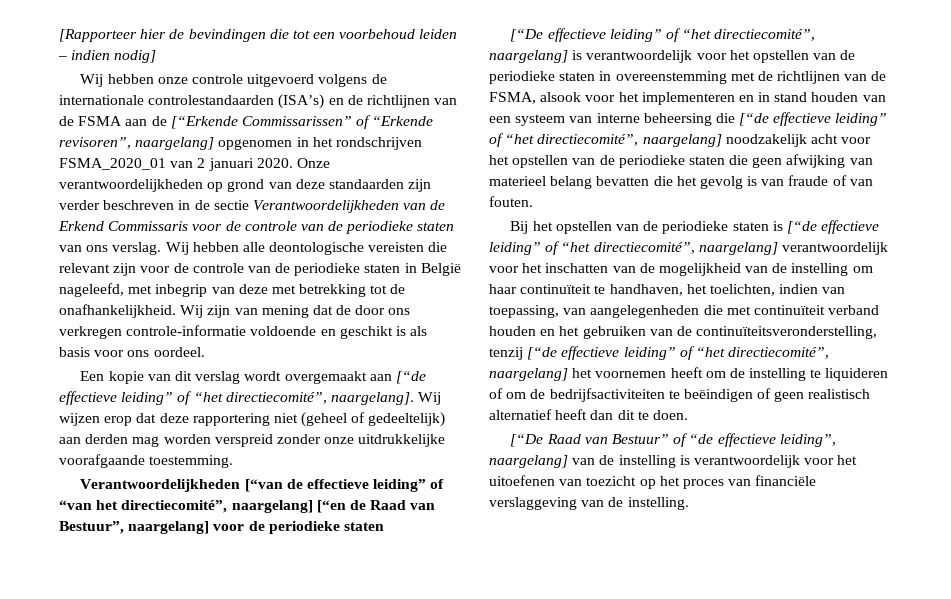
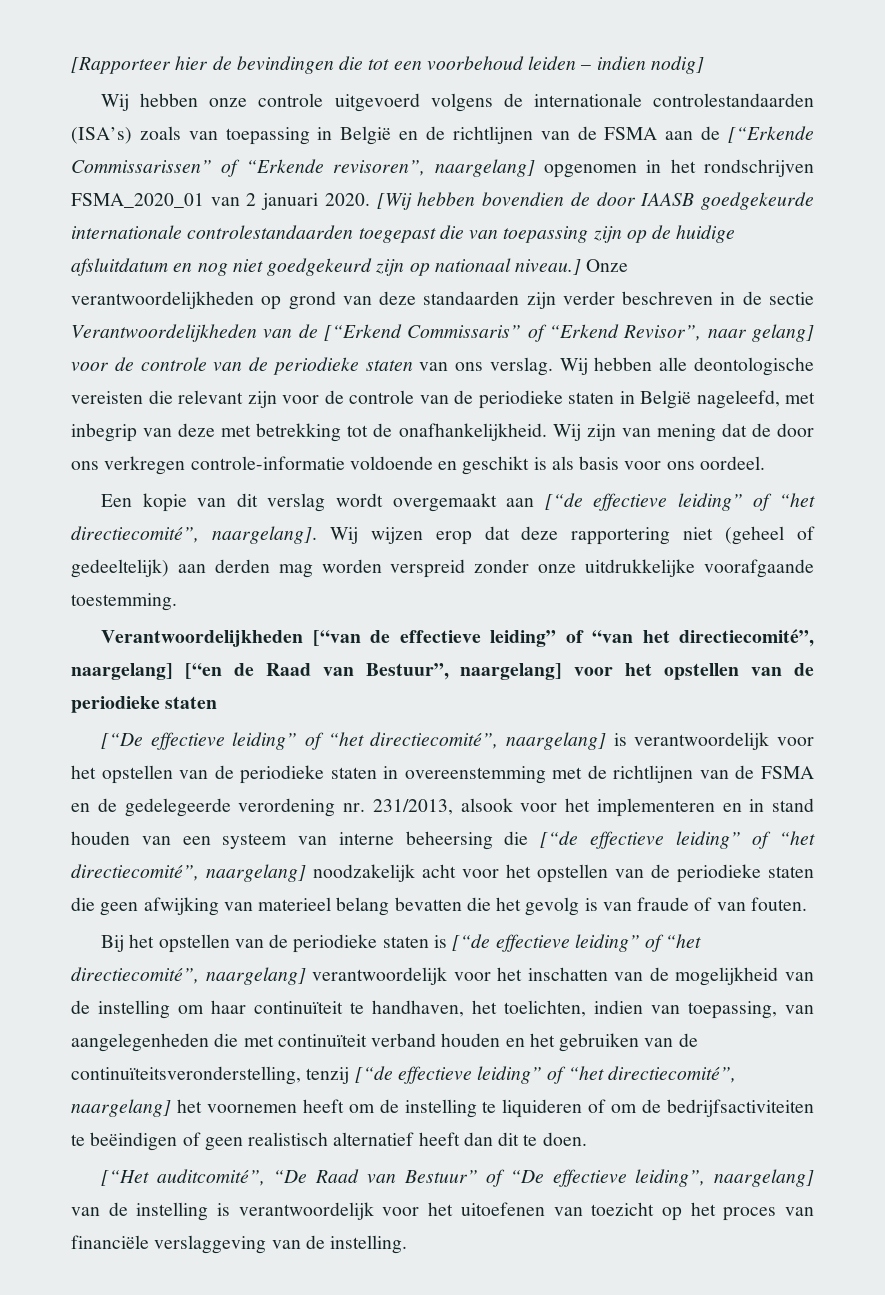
(325, 101) none -> [139,126,392,145] zoals van toepassing in België
(293, 163) none -> [376,192,815,210] [71,225,736,243] [71,258,582,276] [Wij hebben bovendien de door IAASB goedgekeurde internationale controlestandaarden toegepast die van toepassing zijn op de huidige afsluitdatum en nog niet goedgekeurd zijn op nationaal niveau.]
[58,221,189,231] Erkend Commissaris -> [324,324,815,342] [“Erkend Commissaris” of “Erkend Revisor”, naar gelang]
(245, 527) none -> [625,663,783,680] het opstellen van
[489,92,536,104] FSMA, -> [761,766,815,779] [71,798,453,817] FSMA en de gedelegeerde verordening nr. 231/2013,
[510,434,544,447] [“De -> [101,1169,308,1186] [“Het auditcomité”, “De
[689,434,714,444] “de -> [509,1170,544,1183] “De

